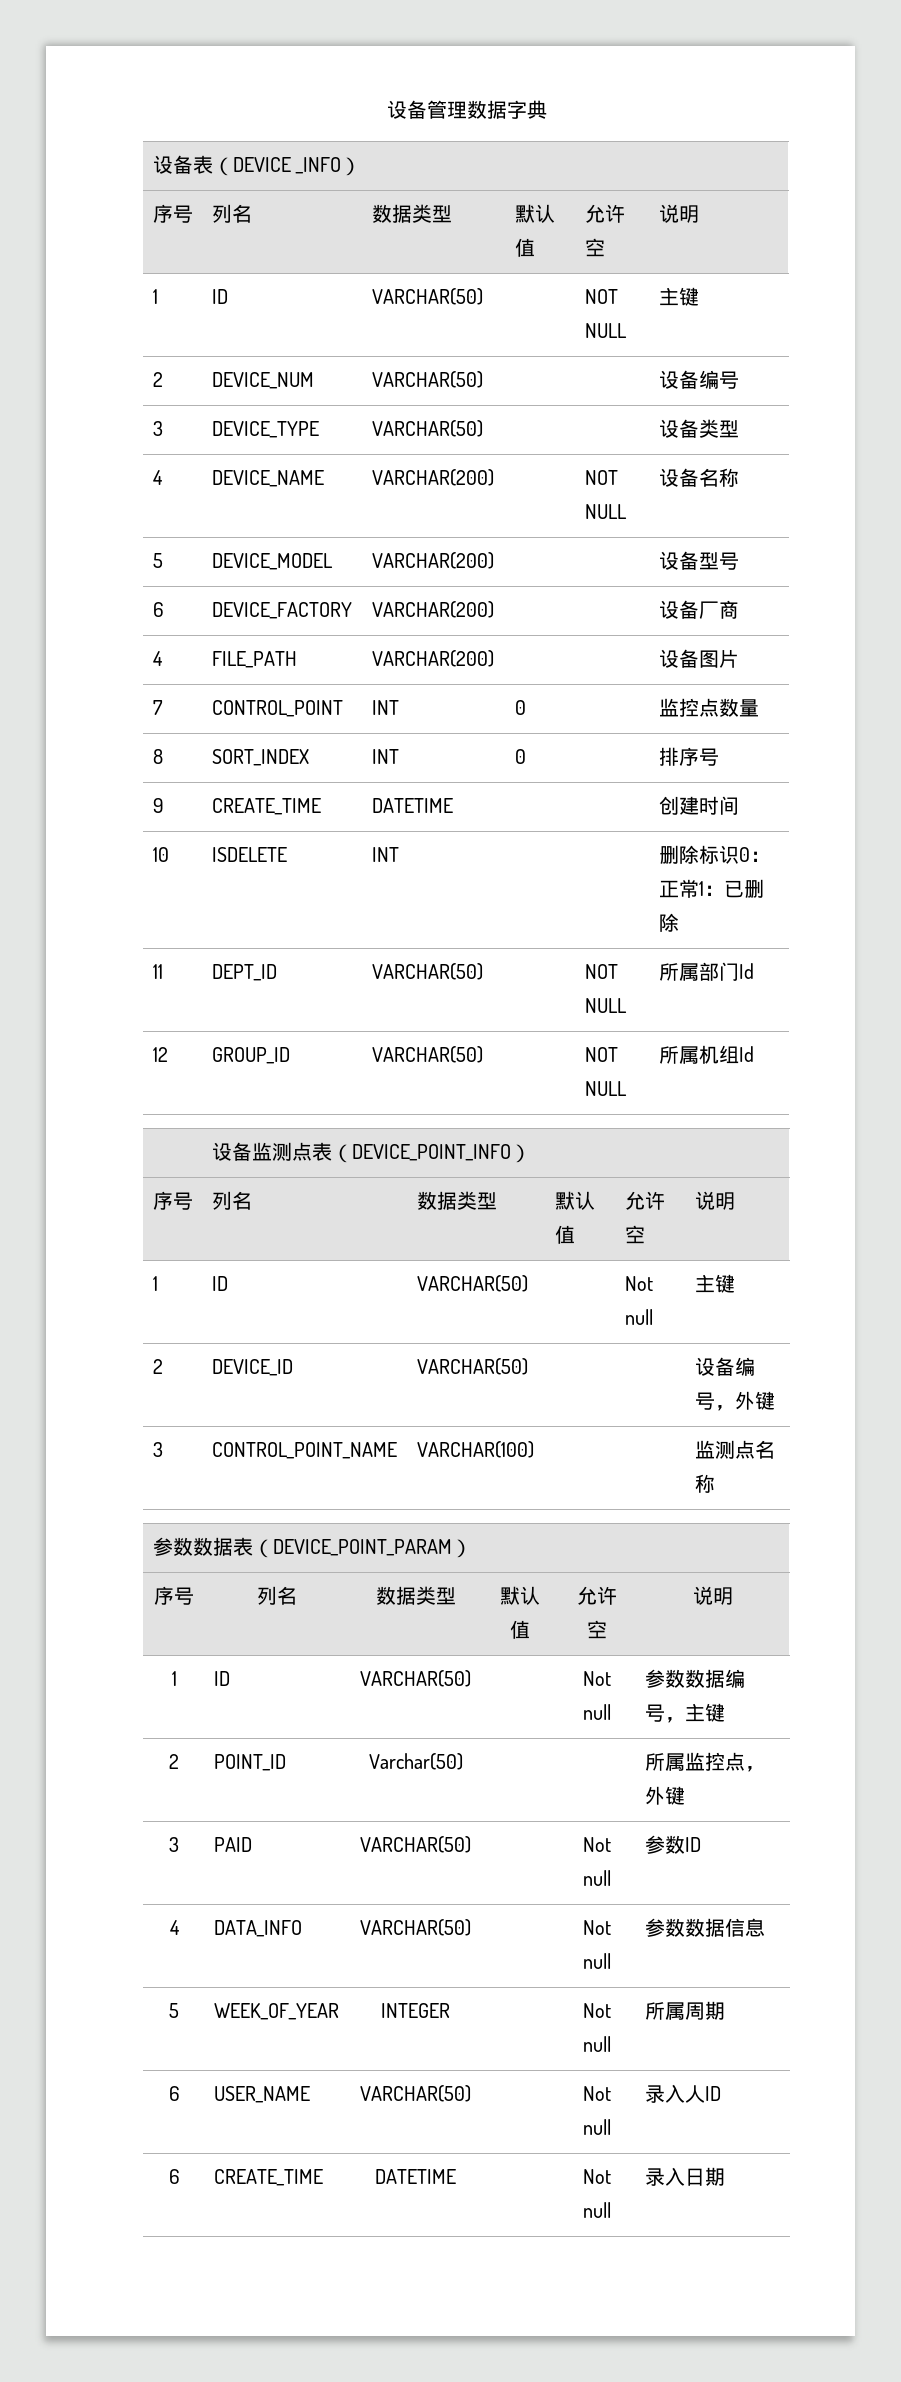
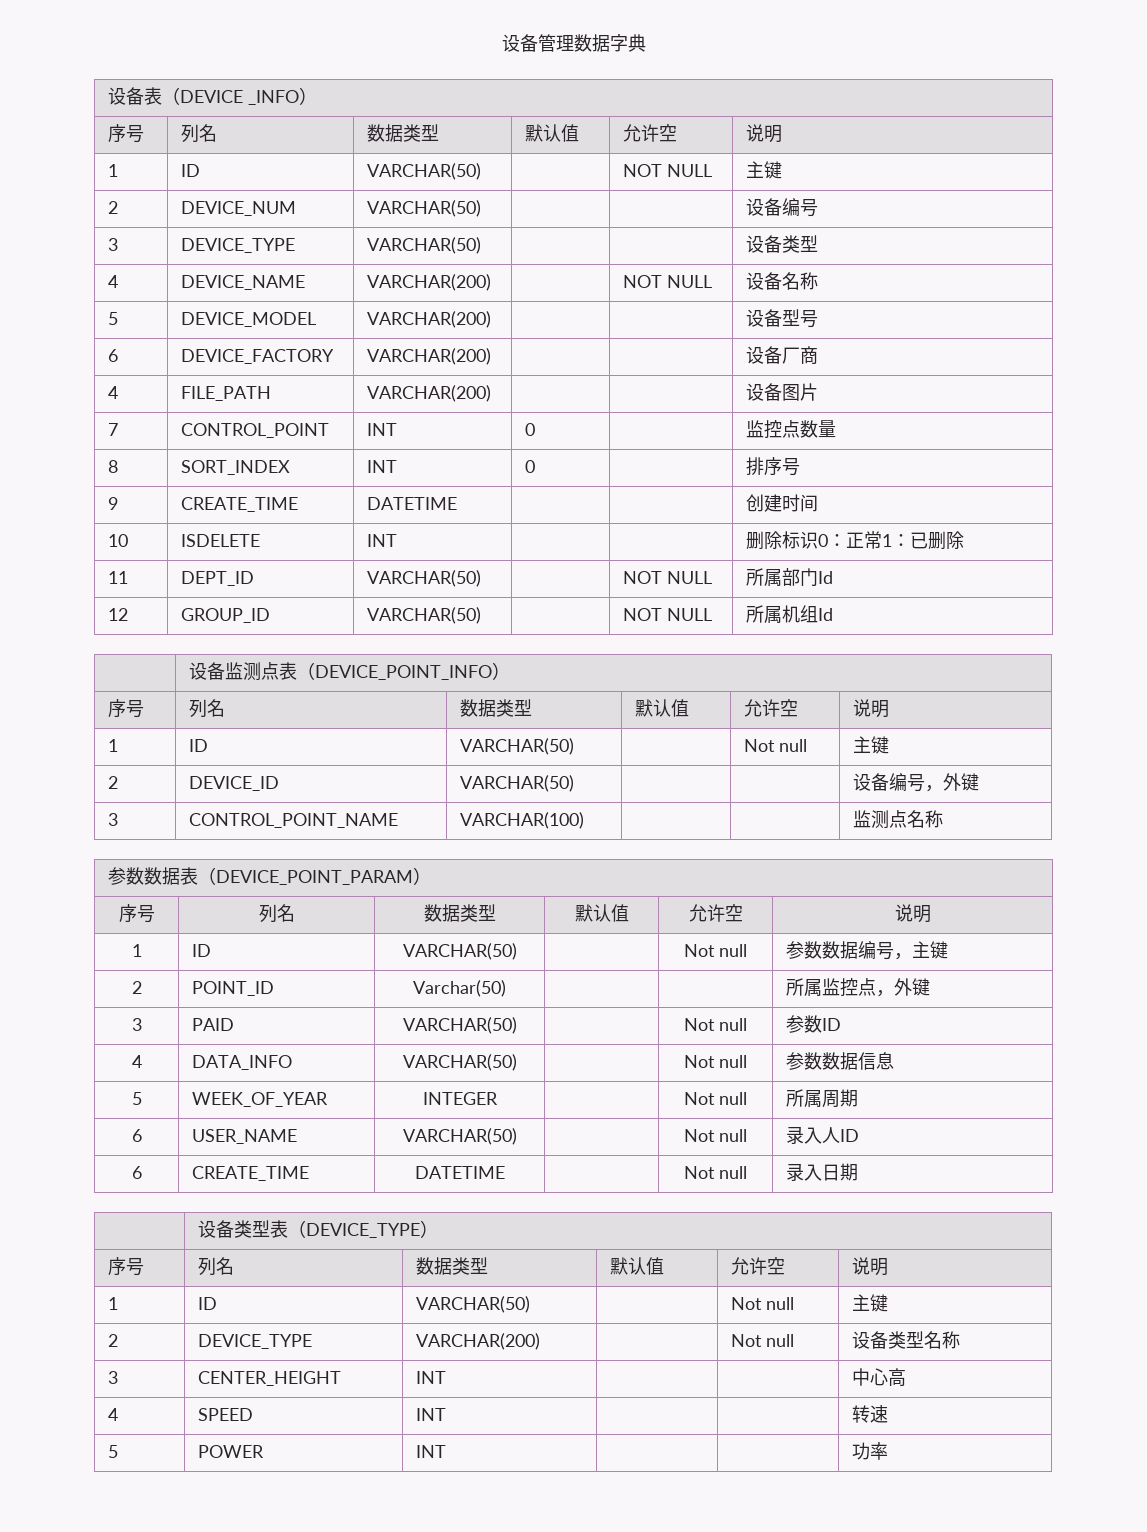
(725, 2176) none -> [198,1220,439,1238] [108,1257,145,1276] [198,1257,235,1276] [416,1257,489,1275] [610,1257,665,1275] [731,1257,786,1275] [852,1257,889,1276] [108,1297,119,1310] [198,1297,218,1310] [416,1296,531,1313] [731,1297,795,1310] [852,1294,889,1312] [108,1334,119,1347] [198,1334,313,1349] [416,1333,541,1350] [731,1334,795,1347] [852,1331,961,1349] [108,1371,119,1384] [198,1371,342,1386] [416,1371,447,1384] [852,1368,907,1387] [108,1408,119,1421] [198,1408,254,1421] [416,1408,447,1421] [852,1405,889,1423] [108,1445,119,1458] [198,1445,265,1458] [416,1445,447,1458] [852,1442,889,1460] // | 设备类型表（DEVICE_TYPE） // 序号 | 列名 | 数据类型 | 默认值 | 允许空 | 说明 // 1 | ID | VARCHAR(50) | | Not null | 主键 // 2 | DEVICE_TYPE | VARCHAR(200) | | Not null | 设备类型名称 // 3 | CENTER_HEIGHT | INT | | | 中心高 // 4 | SPEED | INT | | | 转速 // 5 | POWER | INT | | | 功率

